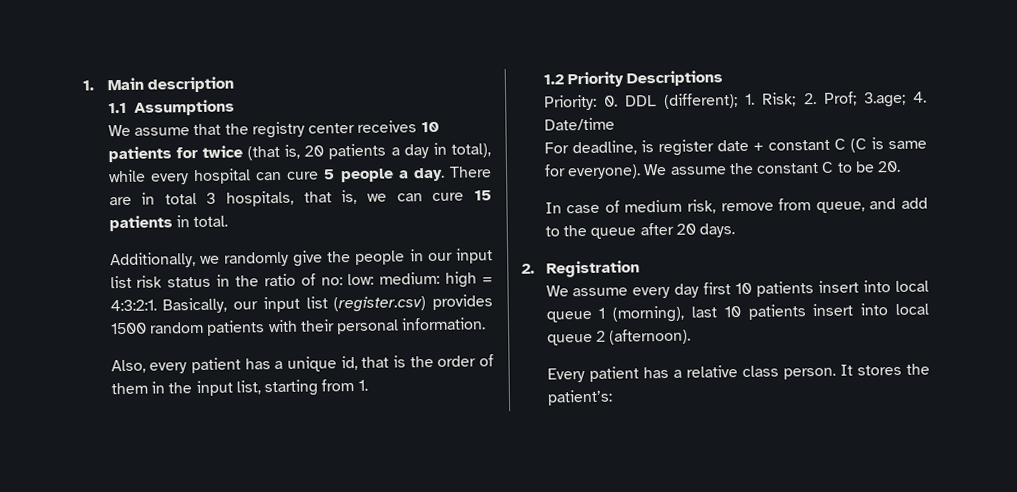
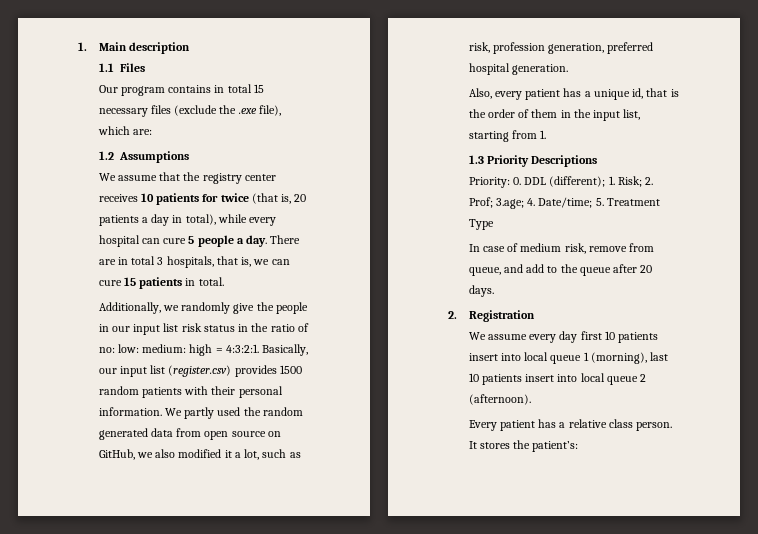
(127, 108) none -> [119,63,145,72] [98,84,264,96] [98,105,281,117] [97,126,152,135] [98,151,114,160] Files // Our program contains in total 15 necessary files (exclude the .exe file), which are: // 1.2
(487, 324) none -> [164,407,303,419] [98,428,281,440] [98,449,301,460] [468,42,654,54] [468,63,568,75] We partly used the random generated data from open source on GitHub, we also modified it a lot, such as risk, profession generation, preferred hospital generation.
[542,74,564,85] 1.2 -> [468,155,484,164] 1.3
[543,117,615,131] [543,137,927,157] [543,160,902,180] Date/time // For deadline, is register date + constant C (C is same for everyone). We assume the constant C to be 20. -> [538,197,660,208] [468,219,494,230] Date/time; 5. Treatment Type

